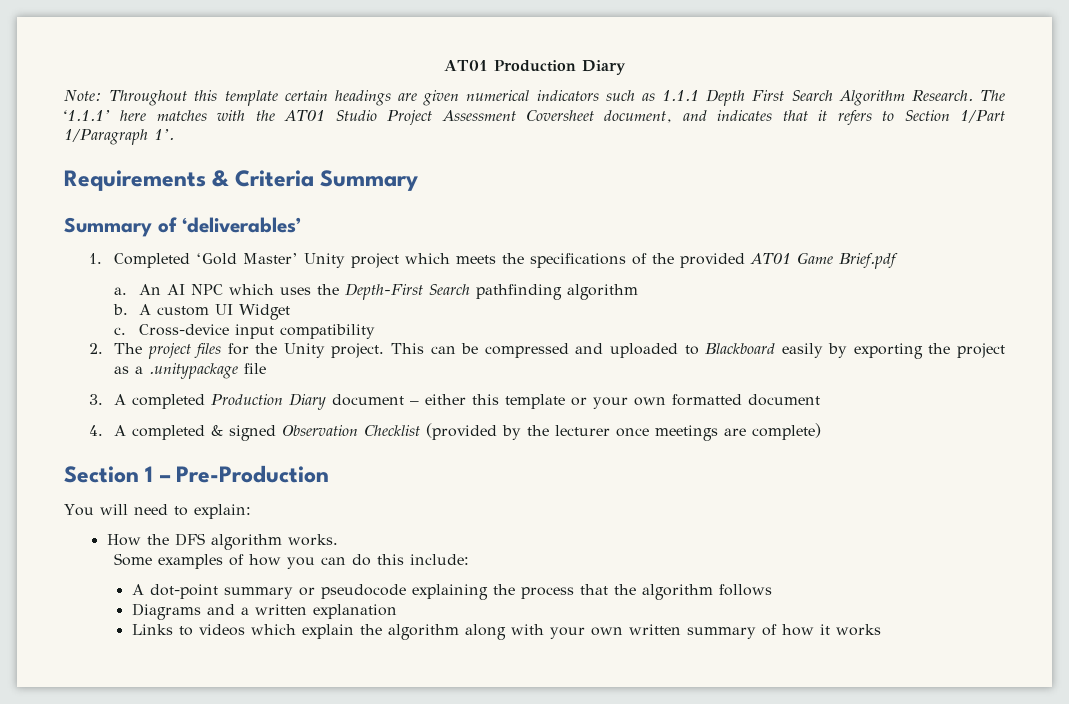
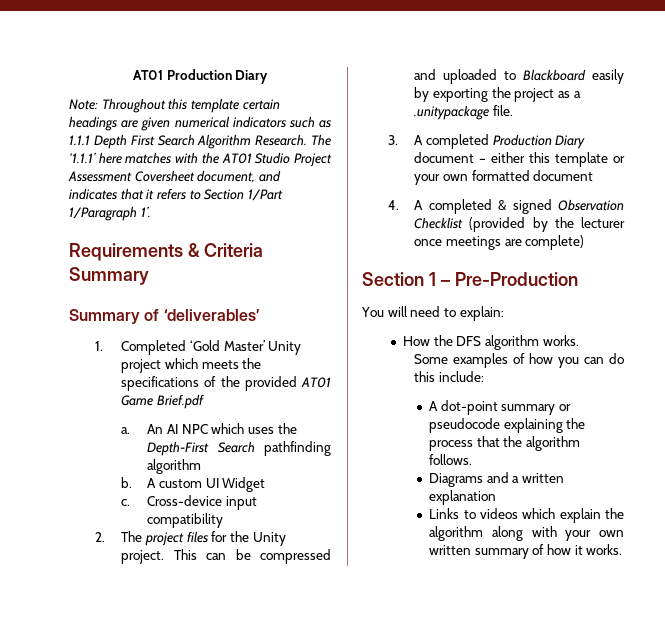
[243,363,266,374] file -> [492,105,513,116] file.
[718,584,772,596] follows -> [429,454,473,465] follows.
[835,624,881,636] works -> [586,544,623,555] works.

